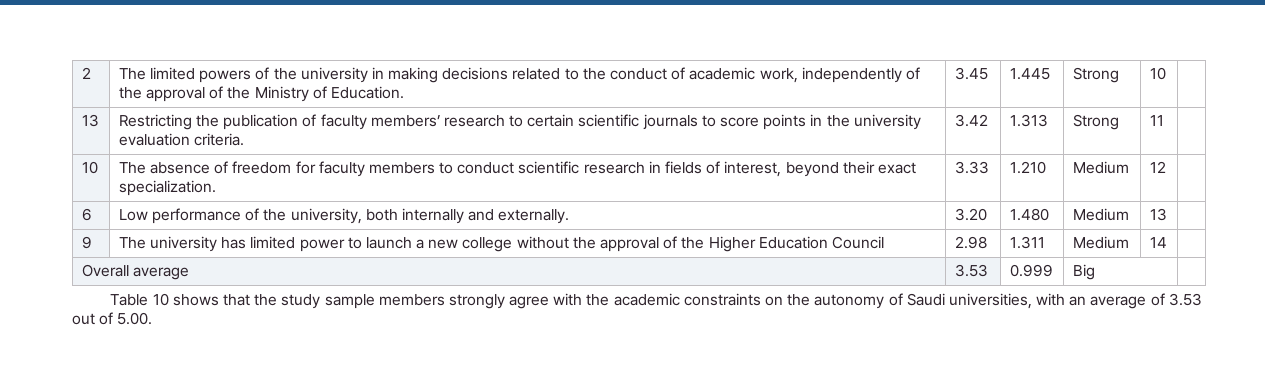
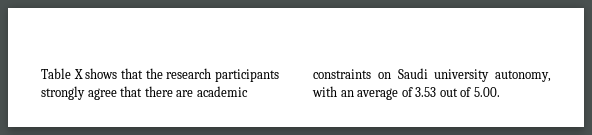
[81,67,91,79] [118,67,920,83] [118,86,404,102] [954,67,988,80] [1009,68,1050,80] [1072,67,1119,83] [1149,67,1166,80] [81,114,99,127] [118,114,921,130] [118,133,244,146] [954,114,988,127] [1009,114,1048,127] [1072,114,1119,130] [1149,115,1164,126] [81,161,98,174] [118,161,916,177] [118,180,216,196] [954,161,989,174] [1009,161,1046,174] [1072,161,1129,174] [1149,161,1166,173] [81,208,92,221] [118,208,570,224] [954,208,987,221] [1009,208,1049,221] [1072,208,1129,221] [1149,208,1167,221] [81,236,92,249] [118,236,884,252] [954,236,987,249] [1009,236,1045,249] [1072,236,1129,249] [1149,237,1167,248] [81,264,189,280] [954,264,988,277] [1009,264,1053,277] [1072,264,1095,280] [110,293,1032,309] 2 | The limited powers of the university in making decisions related to the conduct of academic work, independently of the approval of the Ministry of Education. | 3.45 | 1.445 | Strong | 10 | // 13 | Restricting the publication of faculty members’ research to certain scientific journals to score points in the university evaluation criteria. | 3.42 | 1.313 | Strong | 11 | // 10 | The absence of freedom for faculty members to conduct scientific research in fields of interest, beyond their exact specialization. | 3.33 | 1.210 | Medium | 12 | // 6 | Low performance of the university, both internally and externally. | 3.20 | 1.480 | Medium | 13 | // 9 | The university has limited power to launch a new college without the approval of the Higher Education Council | 2.98 | 1.311 | Medium | 14 | // Overall average | 3.53 | 0.999 | Big | // Table 10 shows that the study sample members strongly agree with the academic constraints on the autonomy of Saudi universities, -> [41,68,279,82] [41,86,248,100] [313,68,551,82] Table X shows that the research participants strongly agree that there are academic constraints on Saudi university autonomy,

